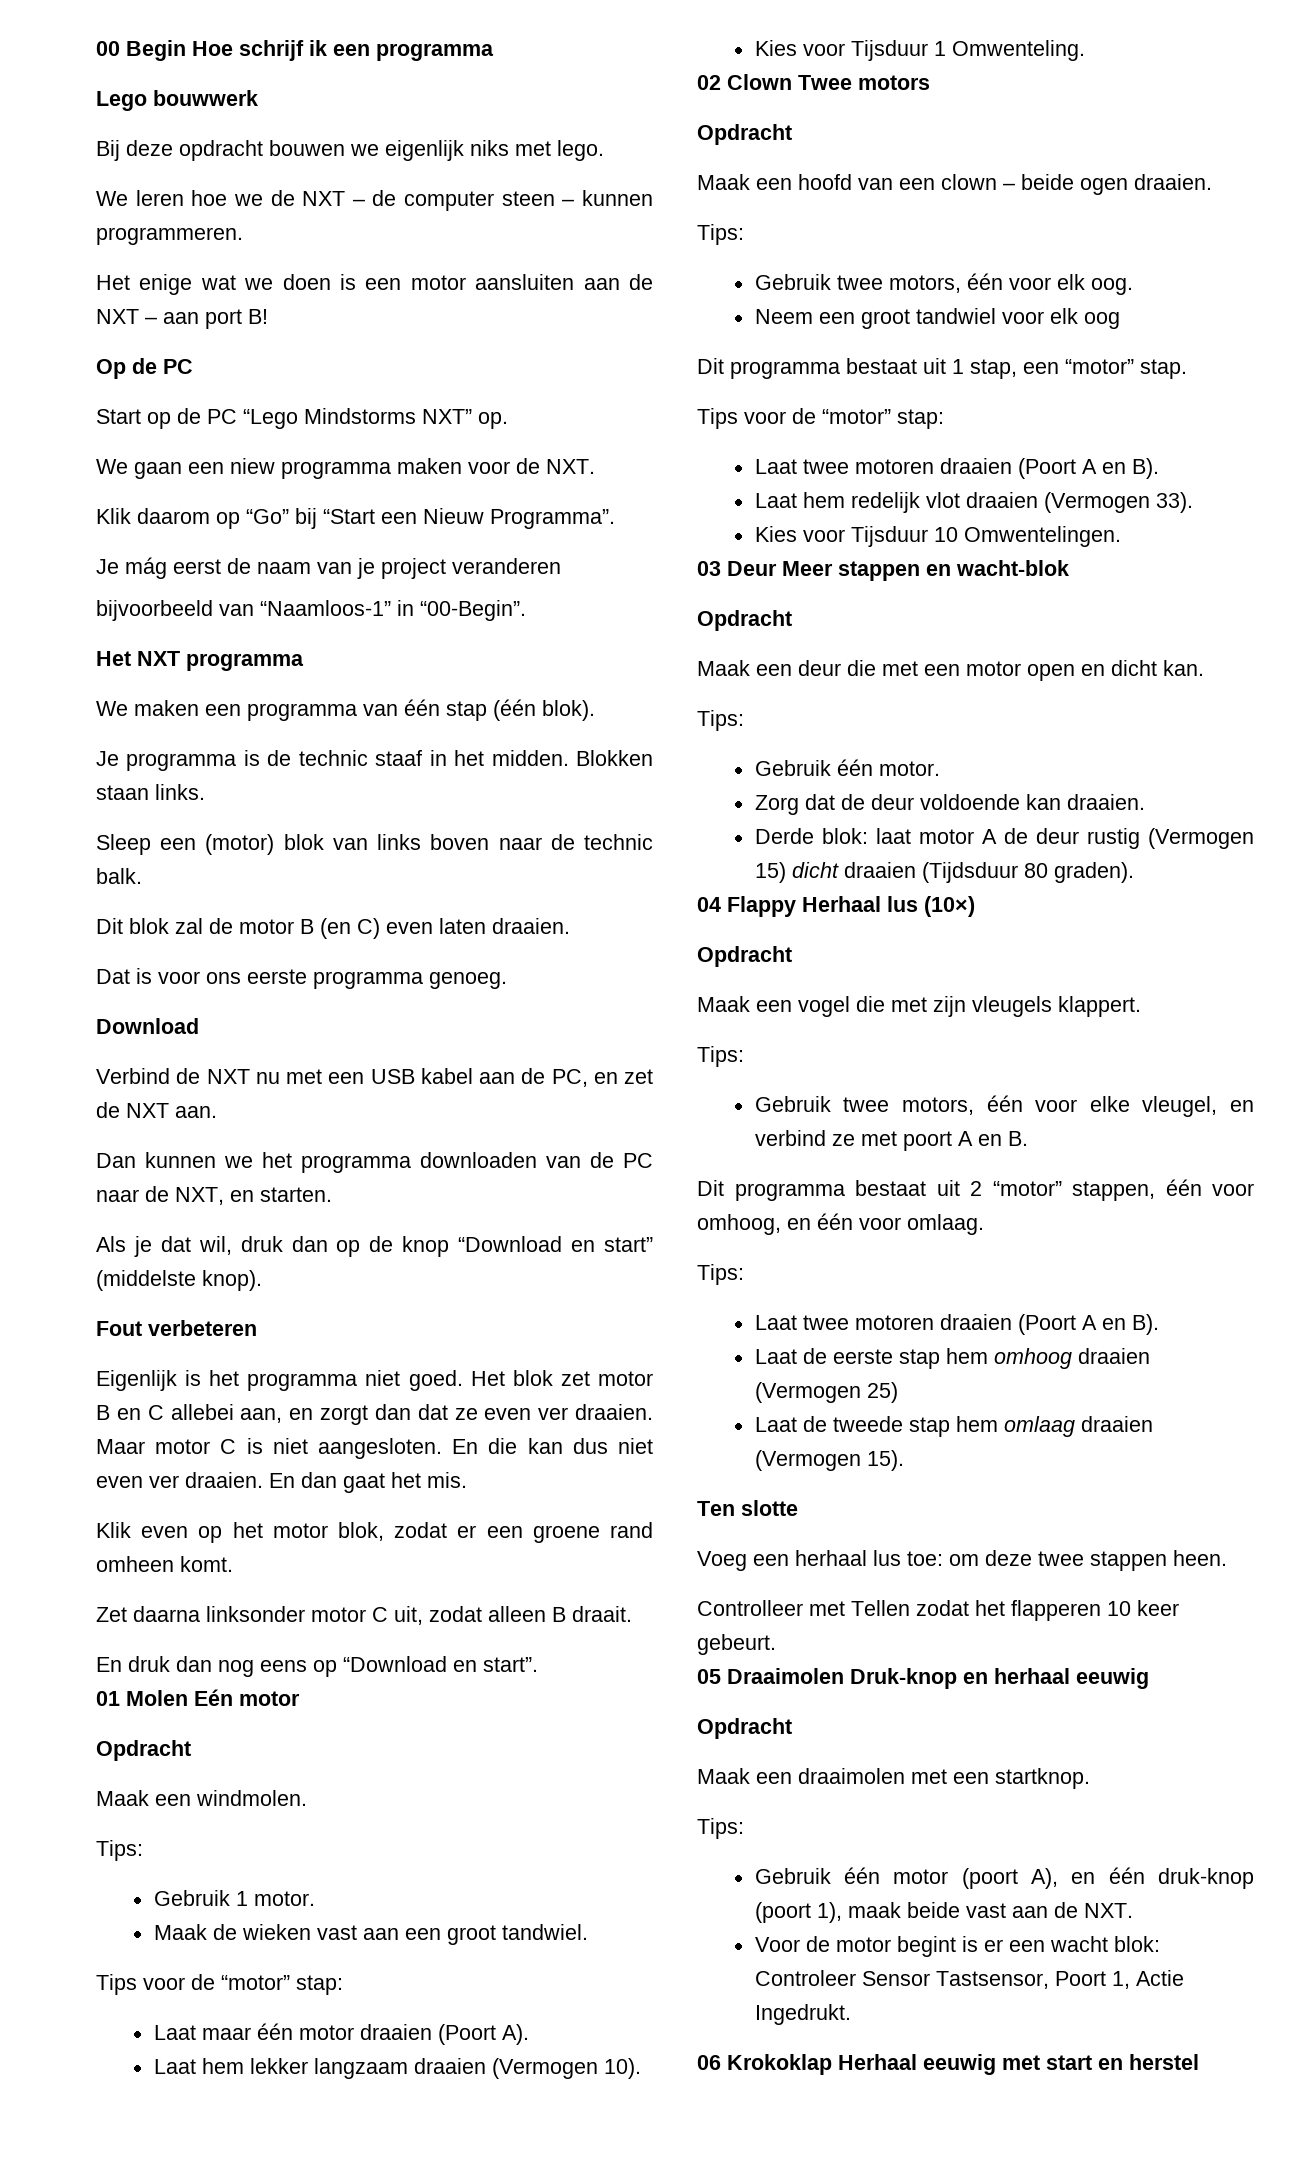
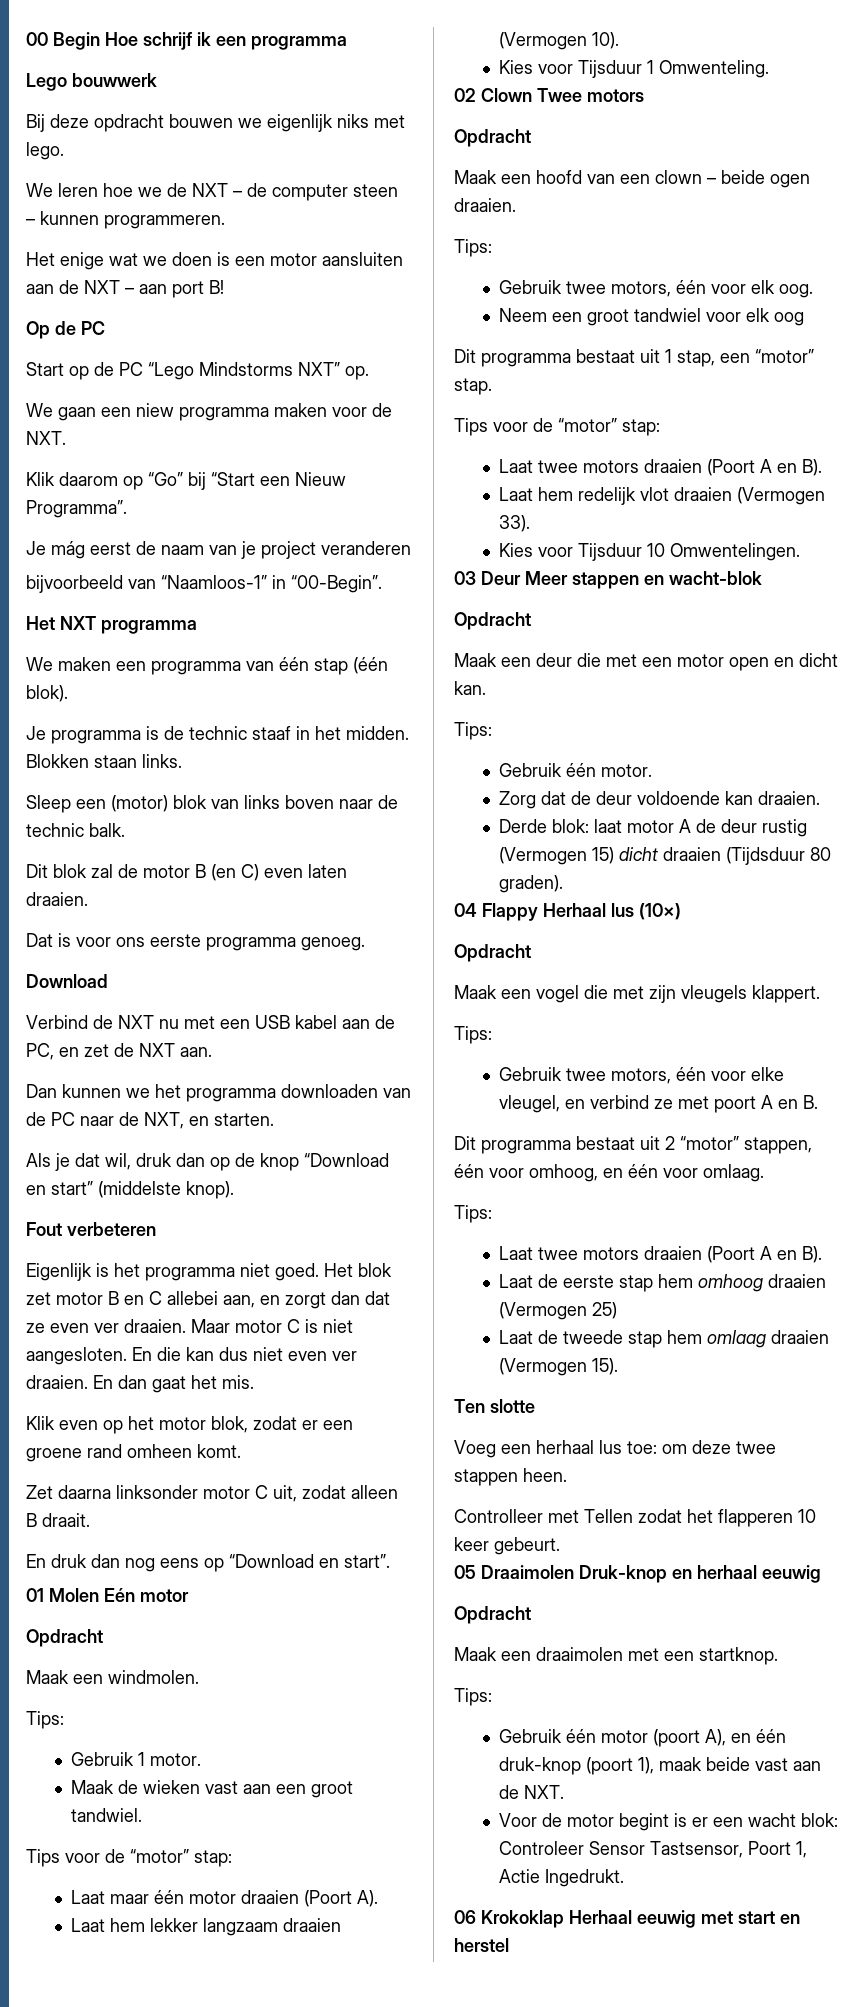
[854,459,934,474] motoren -> [583,460,640,473] motors
[854,1315,934,1330] motoren -> [583,1247,640,1260] motors

